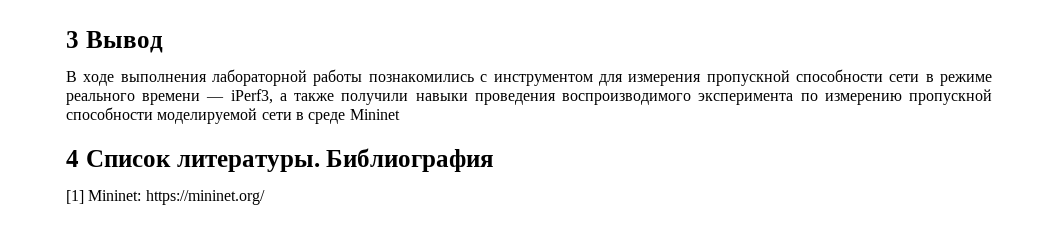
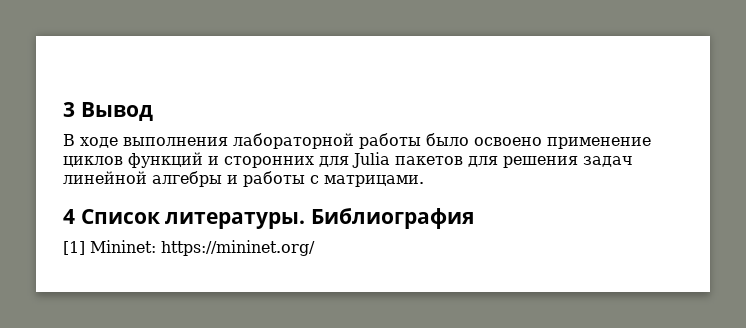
[368,69,993,86] [66,89,993,105] [66,107,400,124] познакомились с инструментом для измерения пропускной способности сети в режиме реального времени — iPerf3, а также получили навыки проведения воспроизводимого эксперимента по измерению пропускной способности моделируемой сети в среде Mininet -> [426,133,651,149] [63,152,633,168] [63,171,424,187] было освоено применение циклов функций и сторонних для Julia пакетов для решения задач линейной алгебры и работы с матрицами.

